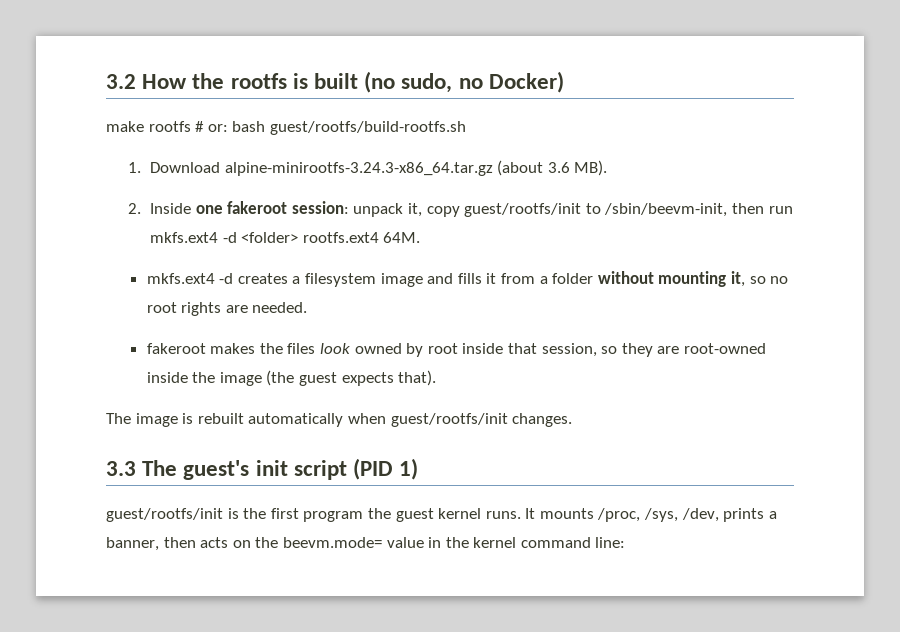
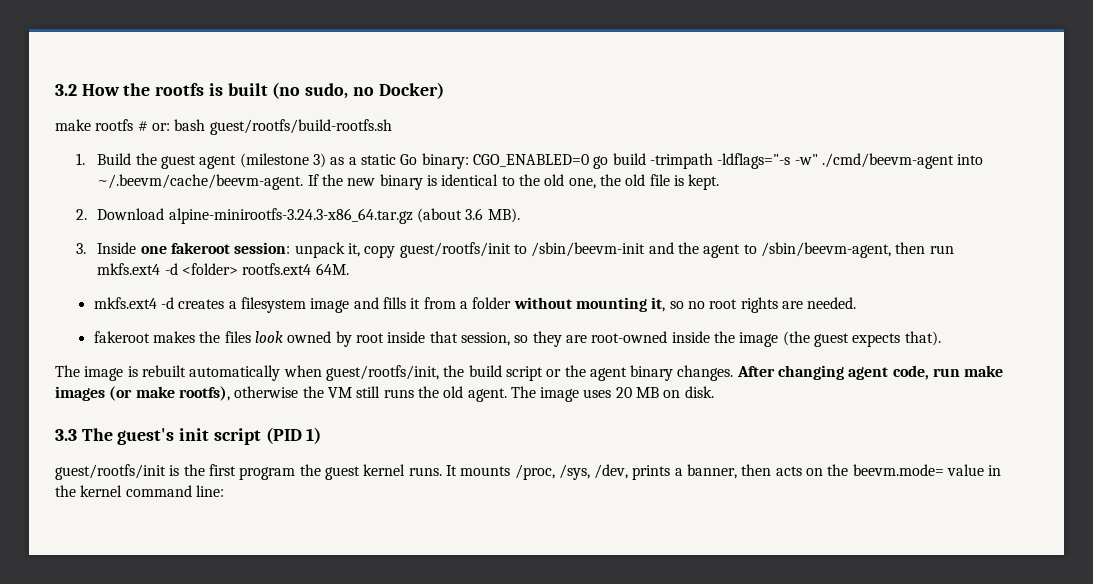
(142, 167) none -> [97,153,984,169] [97,174,720,190] [76,209,88,220] Build the guest agent (milestone 3) as a static Go binary: CGO_ENABLED=0 go build -trimpath -ldflags="-s -w" ./cmd/beevm-agent into ~/.beevm/cache/beevm-agent. If the new binary is identical to the old one, the old file is kept. // 2.
[128,203,142,214] 2. -> [76,243,87,254] 3.
[604,203,728,217] /sbin/beevm-init, -> [531,242,891,258] /sbin/beevm-init and the agent to /sbin/beevm-agent,
[390,413,573,427] guest/rootfs/init changes. -> [325,365,1004,381] [55,386,714,402] guest/rootfs/init, the build script or the agent binary changes. After changing agent code, run make images (or make rootfs), otherwise the VM still runs the old agent. The image uses 20 MB on disk.

